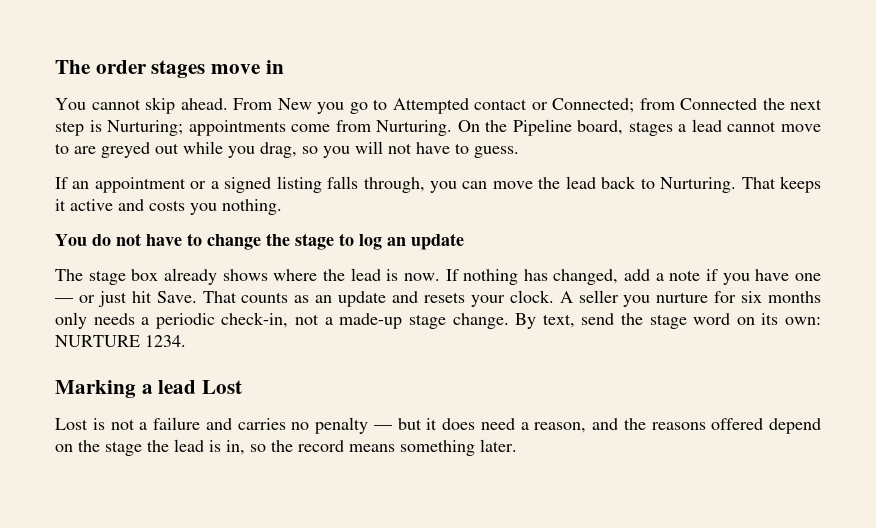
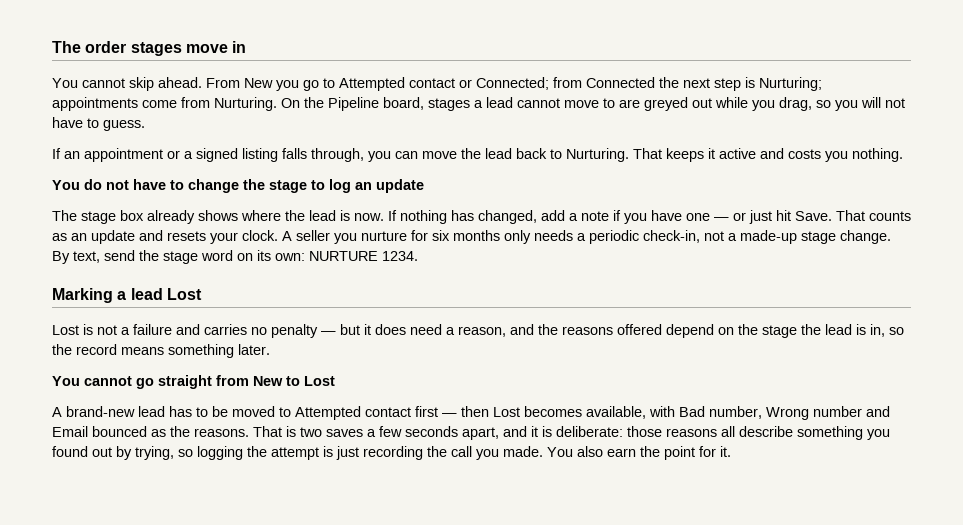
(517, 445) none -> [52,375,335,389] [52,406,890,420] [52,426,890,440] [52,446,731,460] // You cannot go straight from New to Lost // A brand-new lead has to be moved to Attempted contact first — then Lost becomes available, with Bad number, Wrong number and Email bounced as the reasons. That is two saves a few seconds apart, and it is deliberate: those reasons all describe something you found out by trying, so logging the attempt is just recording the call you made. You also earn the point for it.

